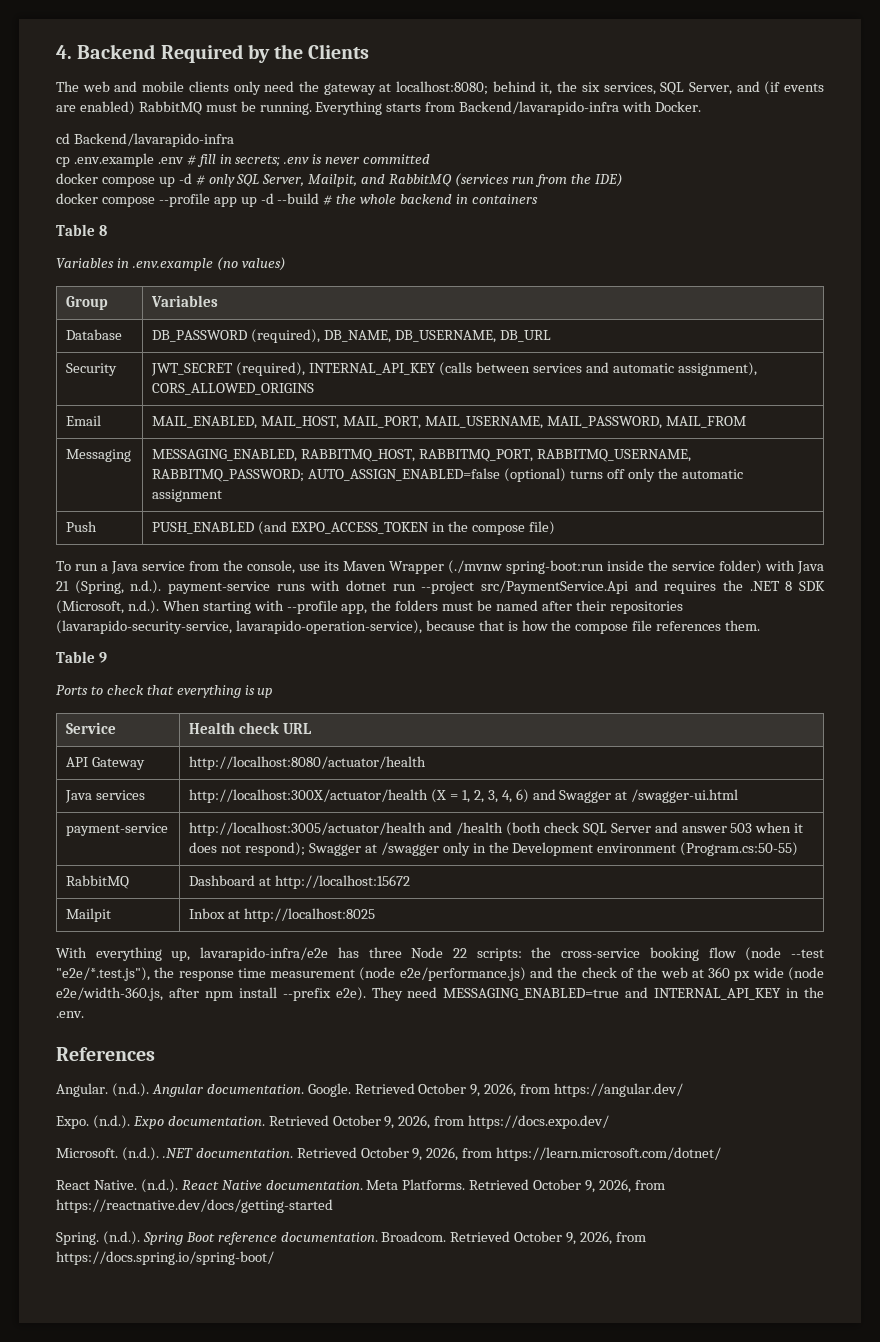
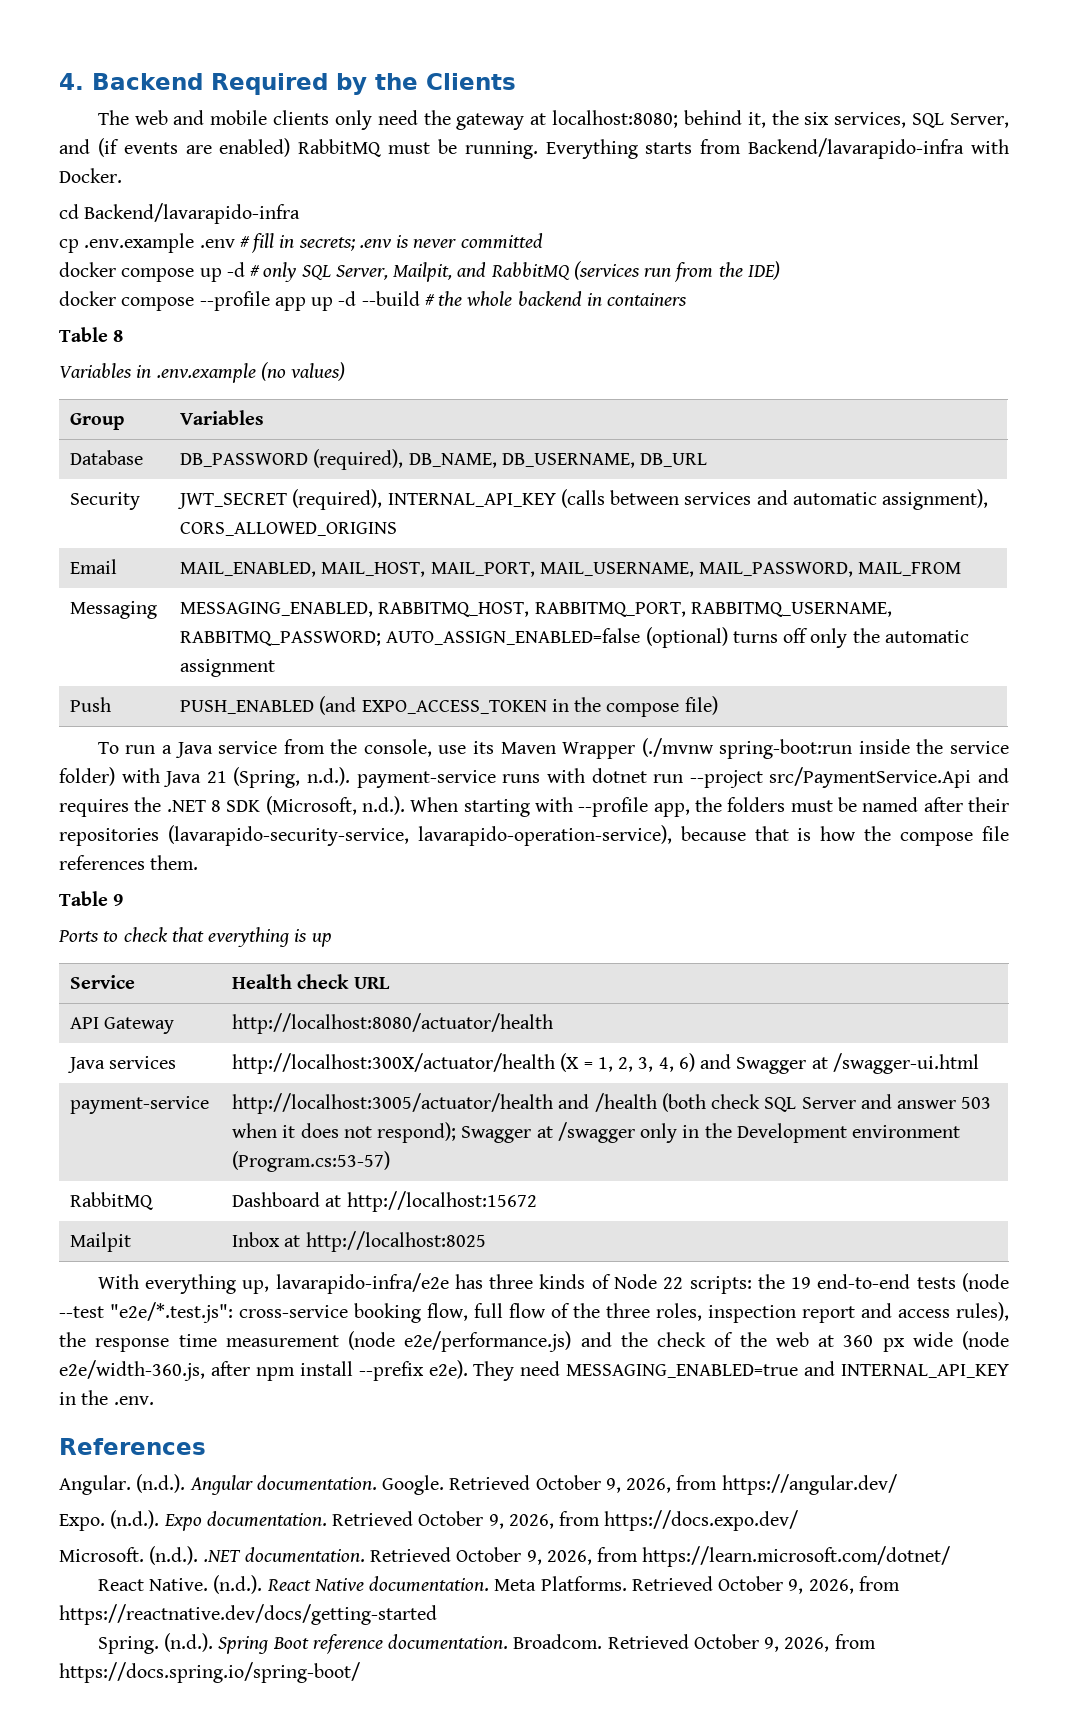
[680,842,799,856] (Program.cs:50-55) -> [232,1151,391,1172] (Program.cs:53-57)
(402, 952) none -> [539,1274,611,1289] kinds of
[561,947,824,961] [56,967,150,981] cross-service booking flow (node --test "e2e/*.test.js"), -> [791,1273,1010,1292] [59,1302,1009,1323] 19 end-to-end tests (node --test "e2e/*.test.js": cross-service booking flow, full flow of the three roles, inspection report and access rules),

